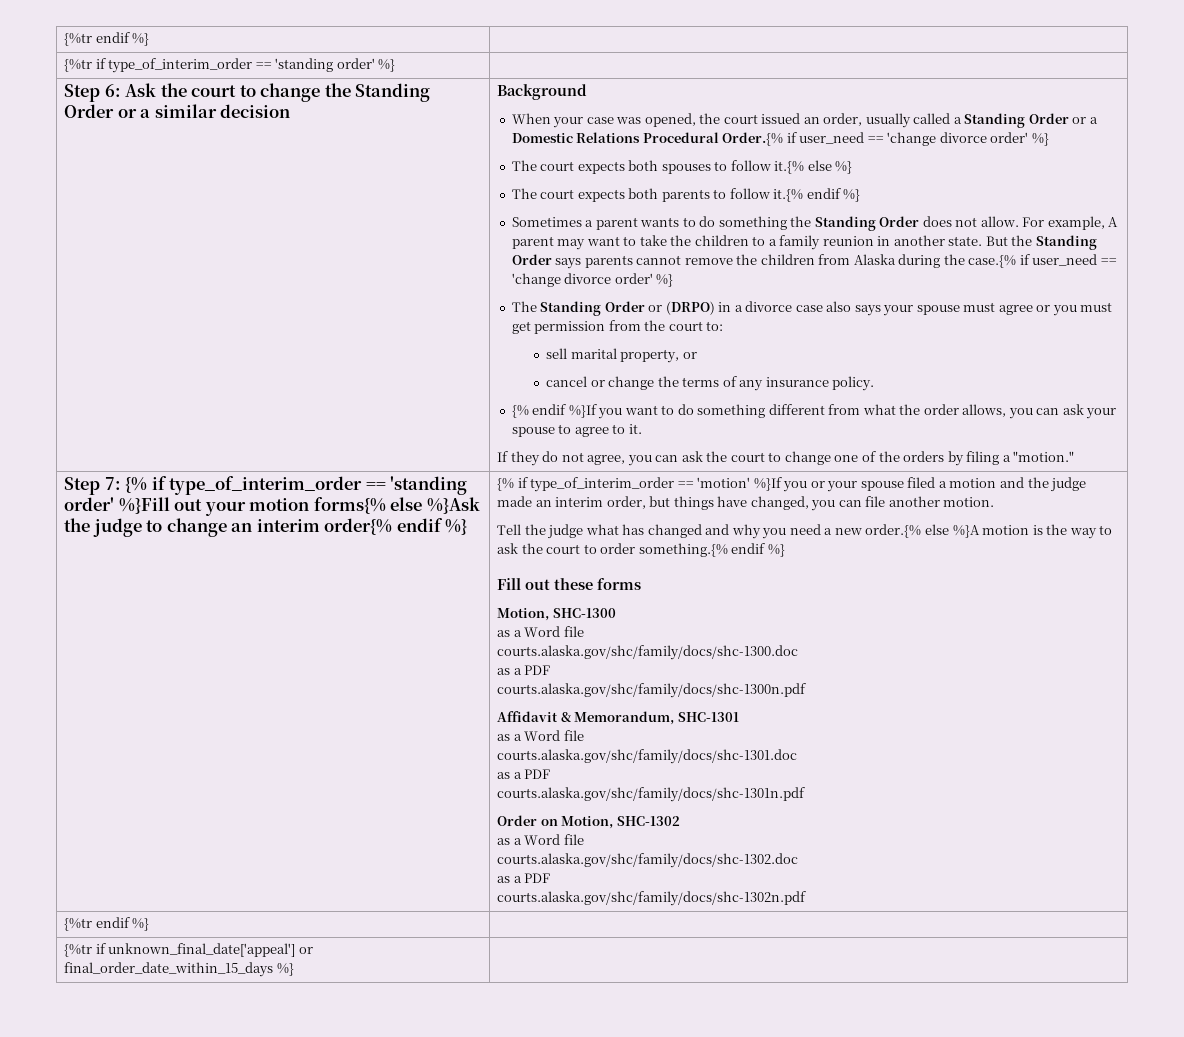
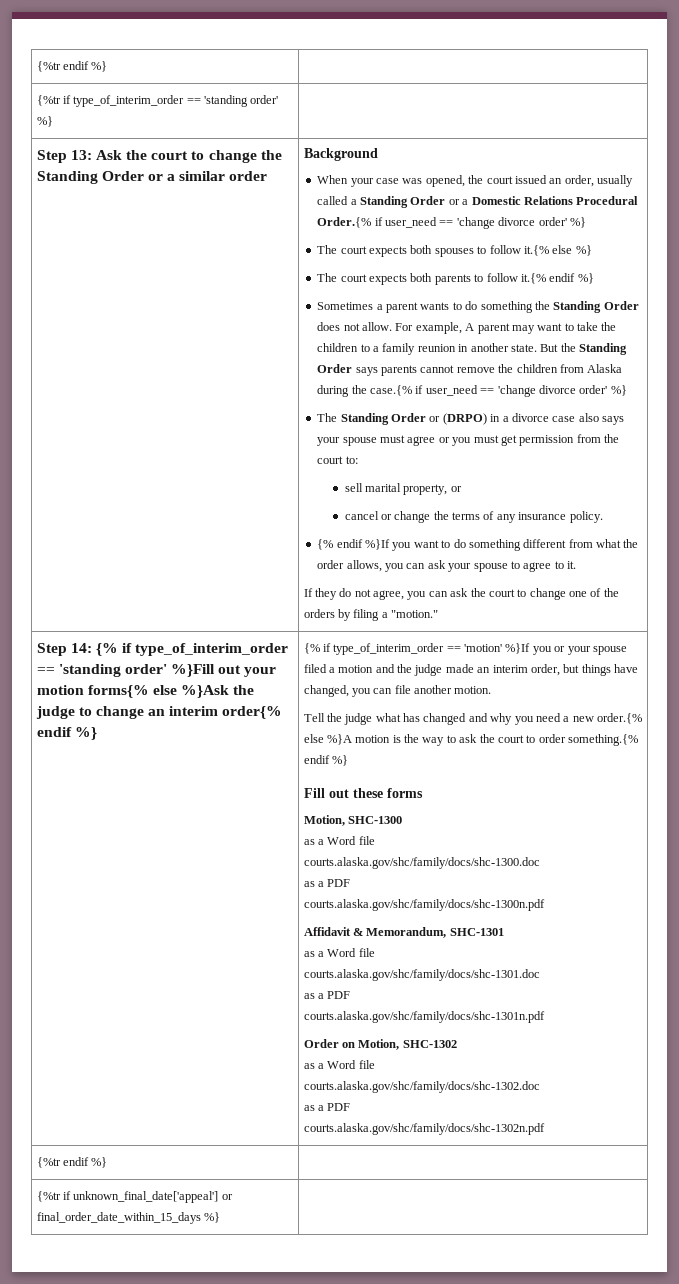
[104,84,121,97] 6: -> [70,150,92,160] 13:
[220,104,291,118] decision -> [229,171,268,181] order
[104,477,121,490] 7: -> [70,643,92,653] 14:

